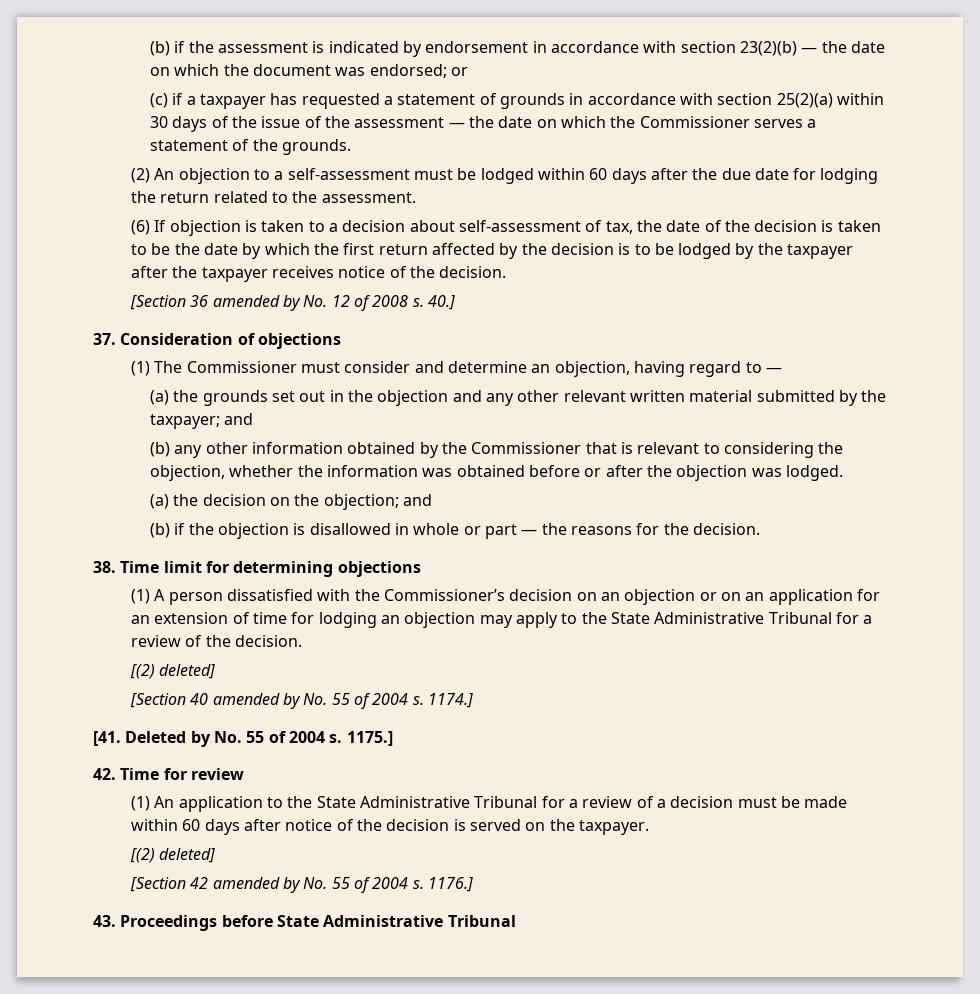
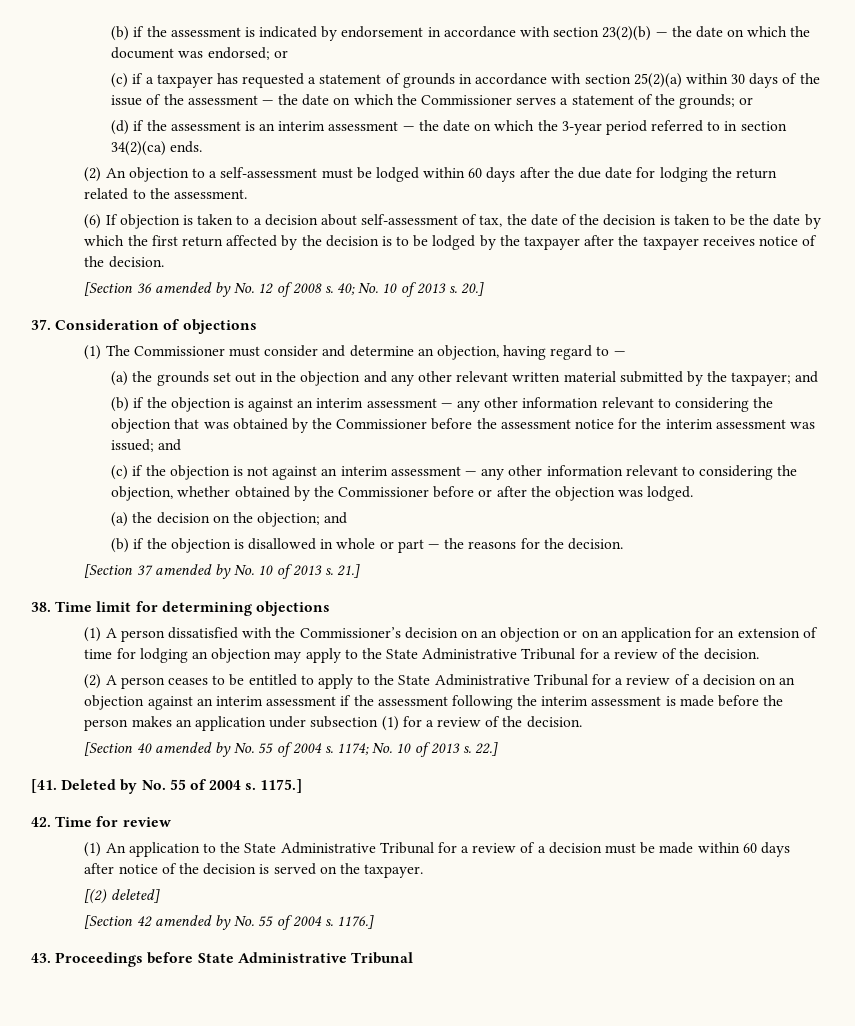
[282,139,352,155] grounds. -> [679,94,754,109] [111,120,787,135] [111,141,203,156] grounds; or // (d) if the assessment is an interim assessment — the date on which the 3-year period referred to in section 34(2)(ca) ends.
[427,295,455,310] 40.] -> [337,282,485,297] 40; No. 10 of 2013 s. 20.]
[174,442,633,458] any other information obtained by the Commissioner that is -> [133,397,774,412] [111,418,815,433] [111,439,182,452] [111,465,623,480] if the objection is against an interim assessment — any other information relevant to considering the objection that was obtained by the Commissioner before the assessment notice for the interim assessment was issued; and // (c) if the objection is not against an interim assessment — any other information
[297,465,525,477] the information was obtained -> [234,486,430,501] obtained by the Commissioner
(760, 529) none -> [84,564,361,579] // [Section 37 amended by No. 10 of 2013 s. 21.]
[130,664,216,679] [(2) deleted] -> [84,674,796,689] [84,695,784,710] [84,716,582,731] (2) A person ceases to be entitled to apply to the State Administrative Tribunal for a review of a decision on an objection against an interim assessment if the assessment following the interim assessment is made before the person makes an application under subsection (1) for a review of the decision.
[427,693,473,708] 1174.] -> [337,742,499,757] 1174; No. 10 of 2013 s. 22.]

